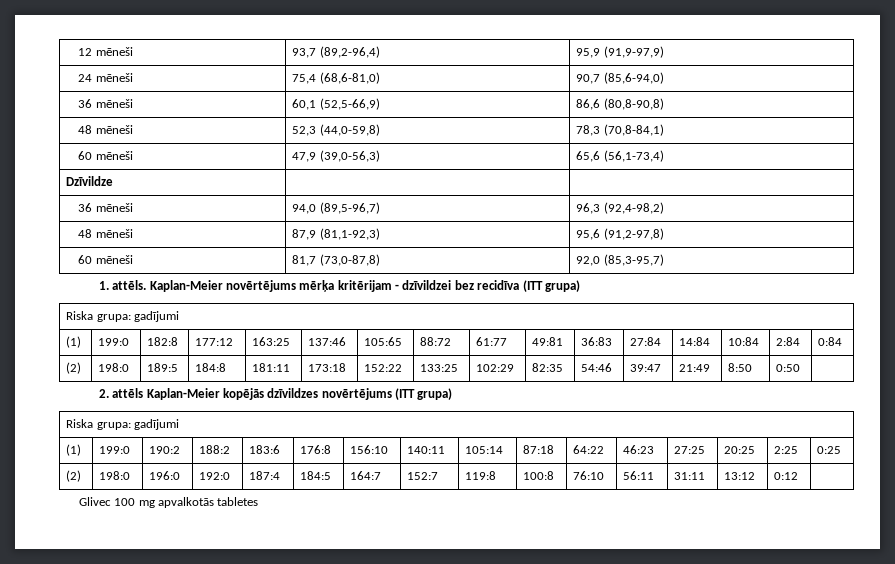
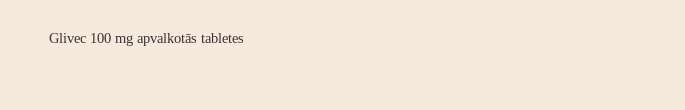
[78,47,133,56] [292,46,380,58] [576,46,664,58] [78,73,133,82] [292,72,380,84] [576,72,664,84] [78,99,133,108] [292,98,380,110] [576,98,664,110] [78,125,133,134] [292,124,380,136] [576,124,664,136] [78,151,133,160] [292,150,380,162] [576,150,664,162] [66,176,114,186] [78,203,133,212] [292,202,380,214] [576,202,664,214] [78,229,133,238] [292,228,380,240] [576,228,664,240] [78,255,133,264] [292,254,380,266] [576,254,664,266] [98,280,580,292] [66,311,180,322] [66,336,82,348] [98,338,130,346] [147,337,179,346] [195,338,234,346] [252,337,291,346] [308,337,347,346] [364,337,403,346] [420,337,452,346] [476,337,508,346] [532,337,564,346] [581,337,613,346] [630,337,662,346] [679,337,711,346] [728,337,760,346] [776,337,801,346] [818,337,843,346] [66,362,82,374] [98,363,130,372] [147,363,179,372] [195,363,227,372] [252,363,291,372] [308,363,347,372] [364,364,403,372] [420,364,459,372] [476,364,515,372] [532,363,564,372] [581,363,613,372] [630,364,662,372] [679,364,711,372] [728,363,753,372] [776,364,801,372] [98,388,453,400] [66,419,180,430] [66,444,82,456] [99,446,131,454] [149,446,181,454] [199,445,231,454] [249,445,281,454] [300,445,332,454] [350,445,389,454] [407,446,446,454] [465,446,504,454] [523,445,555,454] [573,445,605,454] [623,445,655,454] [674,446,706,454] [724,446,756,454] [774,446,799,454] [817,446,842,454] [66,470,82,482] [99,471,131,480] [149,471,181,480] [199,472,231,480] [249,471,281,480] [300,471,332,480] [350,471,382,480] [407,472,439,480] [465,471,497,480] [523,471,555,480] [573,471,605,480] [623,471,655,480] [674,472,706,480] [724,472,756,480] [774,472,799,480] 12 mēneši | 93,7 (89,2-96,4) | 95,9 (91,9-97,9) // 24 mēneši | 75,4 (68,6-81,0) | 90,7 (85,6-94,0) // 36 mēneši | 60,1 (52,5-66,9) | 86,6 (80,8-90,8) // 48 mēneši | 52,3 (44,0-59,8) | 78,3 (70,8-84,1) // 60 mēneši | 47,9 (39,0-56,3) | 65,6 (56,1-73,4) // Dzīvildze | | // 36 mēneši | 94,0 (89,5-96,7) | 96,3 (92,4-98,2) // 48 mēneši | 87,9 (81,1-92,3) | 95,6 (91,2-97,8) // 60 mēneši | 81,7 (73,0-87,8) | 92,0 (85,3-95,7) // 1. attēls. Kaplan-Meier novērtējums mērķa kritērijam - dzīvildzei bez recidīva (ITT grupa) // Riska grupa: gadījumi // (1) | 199:0 | 182:8 | 177:12 | 163:25 | 137:46 | 105:65 | 88:72 | 61:77 | 49:81 | 36:83 | 27:84 | 14:84 | 10:84 | 2:84 | 0:84 // (2) | 198:0 | 189:5 | 184:8 | 181:11 | 173:18 | 152:22 | 133:25 | 102:29 | 82:35 | 54:46 | 39:47 | 21:49 | 8:50 | 0:50 | // 2. attēls Kaplan-Meier kopējās dzīvildzes novērtējums (ITT grupa) // Riska grupa: gadījumi // (1) | 199:0 | 190:2 | 188:2 | 183:6 | 176:8 | 156:10 | 140:11 | 105:14 | 87:18 | 64:22 | 46:23 | 27:25 | 20:25 | 2:25 | 0:25 // (2) | 198:0 | 196:0 | 192:0 | 187:4 | 184:5 | 164:7 | 152:7 | 119:8 | 100:8 | 76:10 | 56:11 | 31:11 | 13:12 | 0:12 | // -> (48, 38) none

